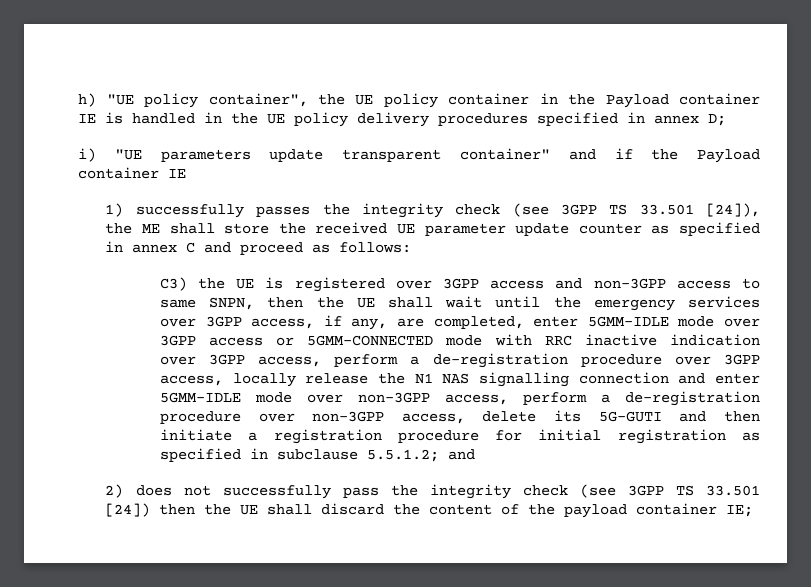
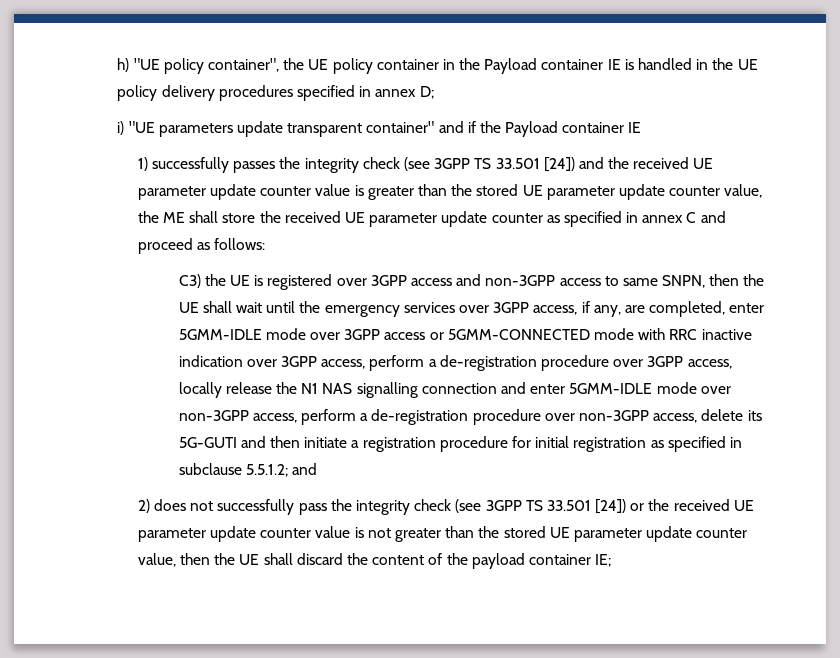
[706,203,760,217] [24]), -> [543,157,714,172] [137,184,763,200] [24]) and the received UE parameter update counter value is greater than the stored UE parameter update counter value,
(151, 510) none -> [630,499,754,511] [137,526,748,542] [137,553,176,567] or the received UE parameter update counter value is not greater than the stored UE parameter update counter value,

